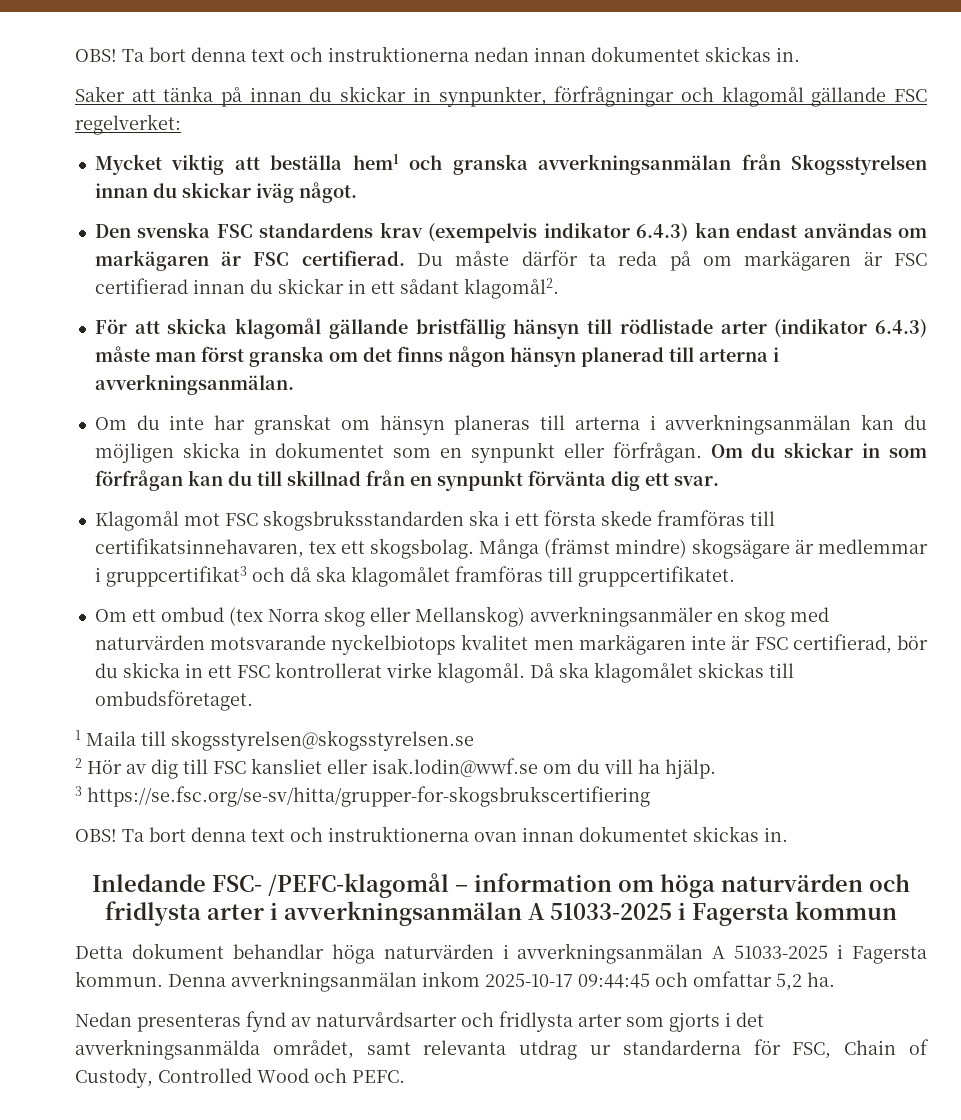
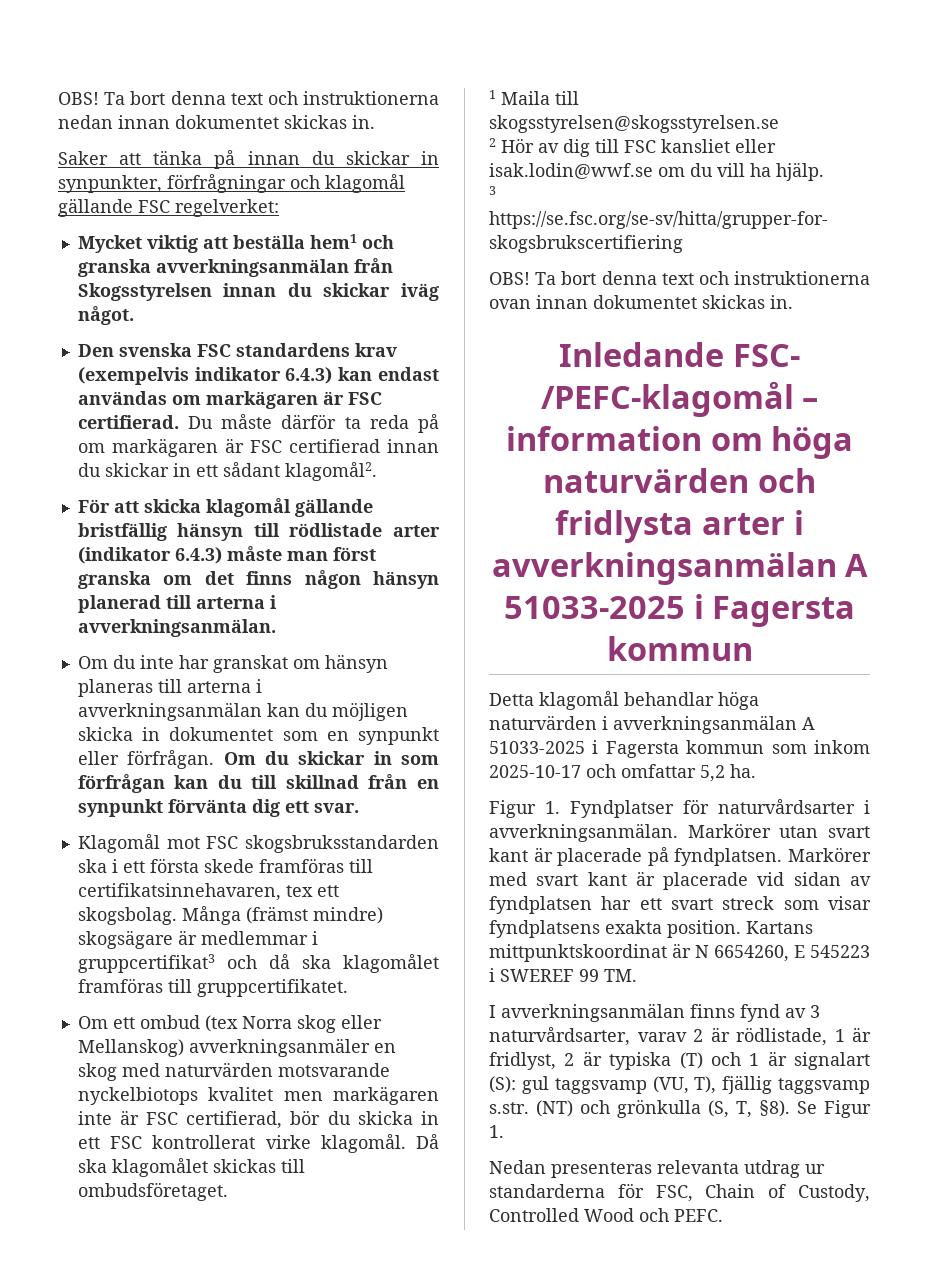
[131,943,224,959] dokument -> [539,691,619,710] klagomål
[75,971,417,992] kommun. Denna avverkningsanmälan -> [686,740,807,754] kommun som
[578,973,650,988] 09:44:45 -> (581, 771) none
[75,1011,764,1032] [75,1039,411,1060] Nedan presenteras fynd av naturvårdsarter och fridlysta arter som gjorts i det avverkningsanmälda området, samt -> [489,799,870,818] [489,823,870,842] [489,847,871,866] [489,871,871,890] [489,896,871,914] [489,920,813,938] [489,943,870,962] [489,968,637,982] [489,1003,820,1022] [489,1027,871,1046] [489,1051,870,1070] [489,1075,870,1094] [489,1099,871,1118] [489,1125,504,1138] [489,1160,652,1178] Figur 1. Fyndplatser för naturvårdsarter i avverkningsanmälan. Markörer utan svart kant är placerade på fyndplatsen. Markörer med svart kant är placerade vid sidan av fyndplatsen har ett svart streck som visar fyndplatsens exakta position. Kartans mittpunktskoordinat är N 6654260, E 545223 i SWEREF 99 TM. // I avverkningsanmälan finns fynd av 3 naturvårdsarter, varav 2 är rödlistade, 1 är fridlyst, 2 är typiska (T) och 1 är signalart (S): gul taggsvamp (VU, T), fjällig taggsvamp s.str. (NT) och grönkulla (S, T, §8). Se Figur 1. // Nedan presenteras

